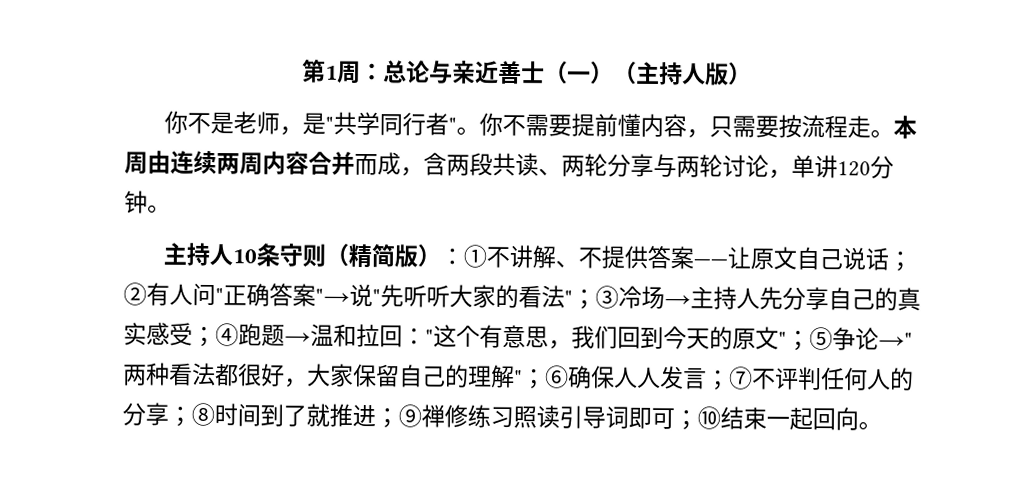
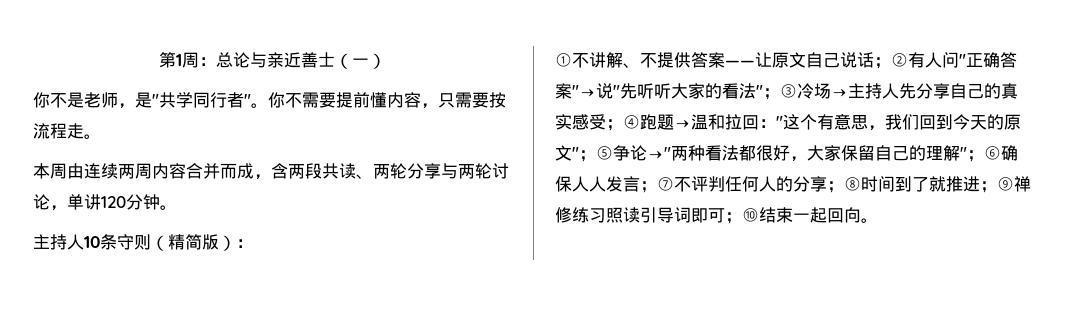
[612,61,752,86] （主持人版） -> (386, 61) none
(894, 133) none -> (101, 136) //
(464, 256) none -> (253, 243) //

